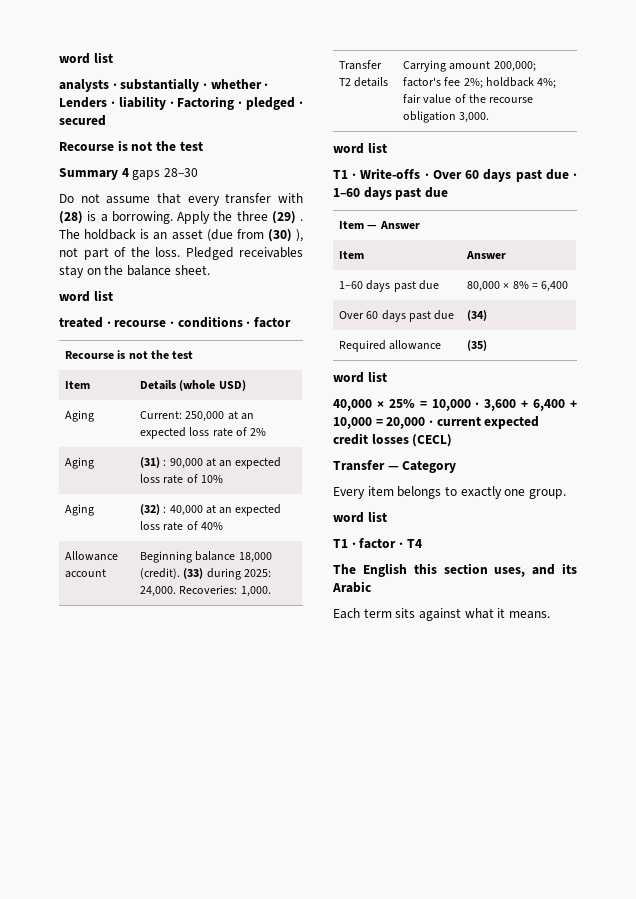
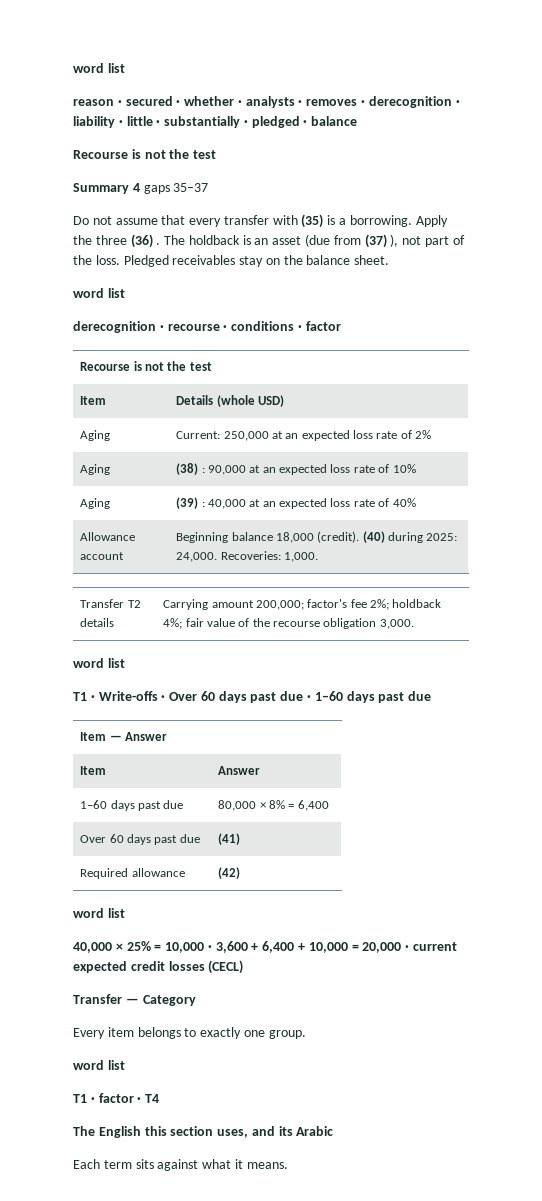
[59,52,113,64] [59,78,269,92] [59,96,235,110] word list // analysts · substantially · whether · Lenders · liability · Factoring -> [73,63,125,73] [73,96,460,108] [73,116,241,128] word list // reason · secured · whether · analysts · removes · derecognition · liability · little · substantially
[59,115,106,126] secured -> [311,116,358,126] balance
[163,168,198,177] 28–30 -> [173,183,209,192] 35–37
[59,211,83,224] (28) -> [301,214,324,228] (35)
[271,211,296,224] (29) -> [130,234,153,248] (36)
[267,229,292,242] (30) -> [364,234,387,248] (37)
[59,317,103,328] treated -> [73,321,156,333] derecognition
[140,457,161,468] (31) -> [176,463,199,475] (38)
[140,504,161,515] (32) -> [176,497,199,509] (39)
[183,568,204,579] (33) -> [362,531,385,543] (40)
[467,310,488,321] (34) -> [218,833,241,845] (41)
[467,340,488,351] (35) -> [218,867,241,879] (42)

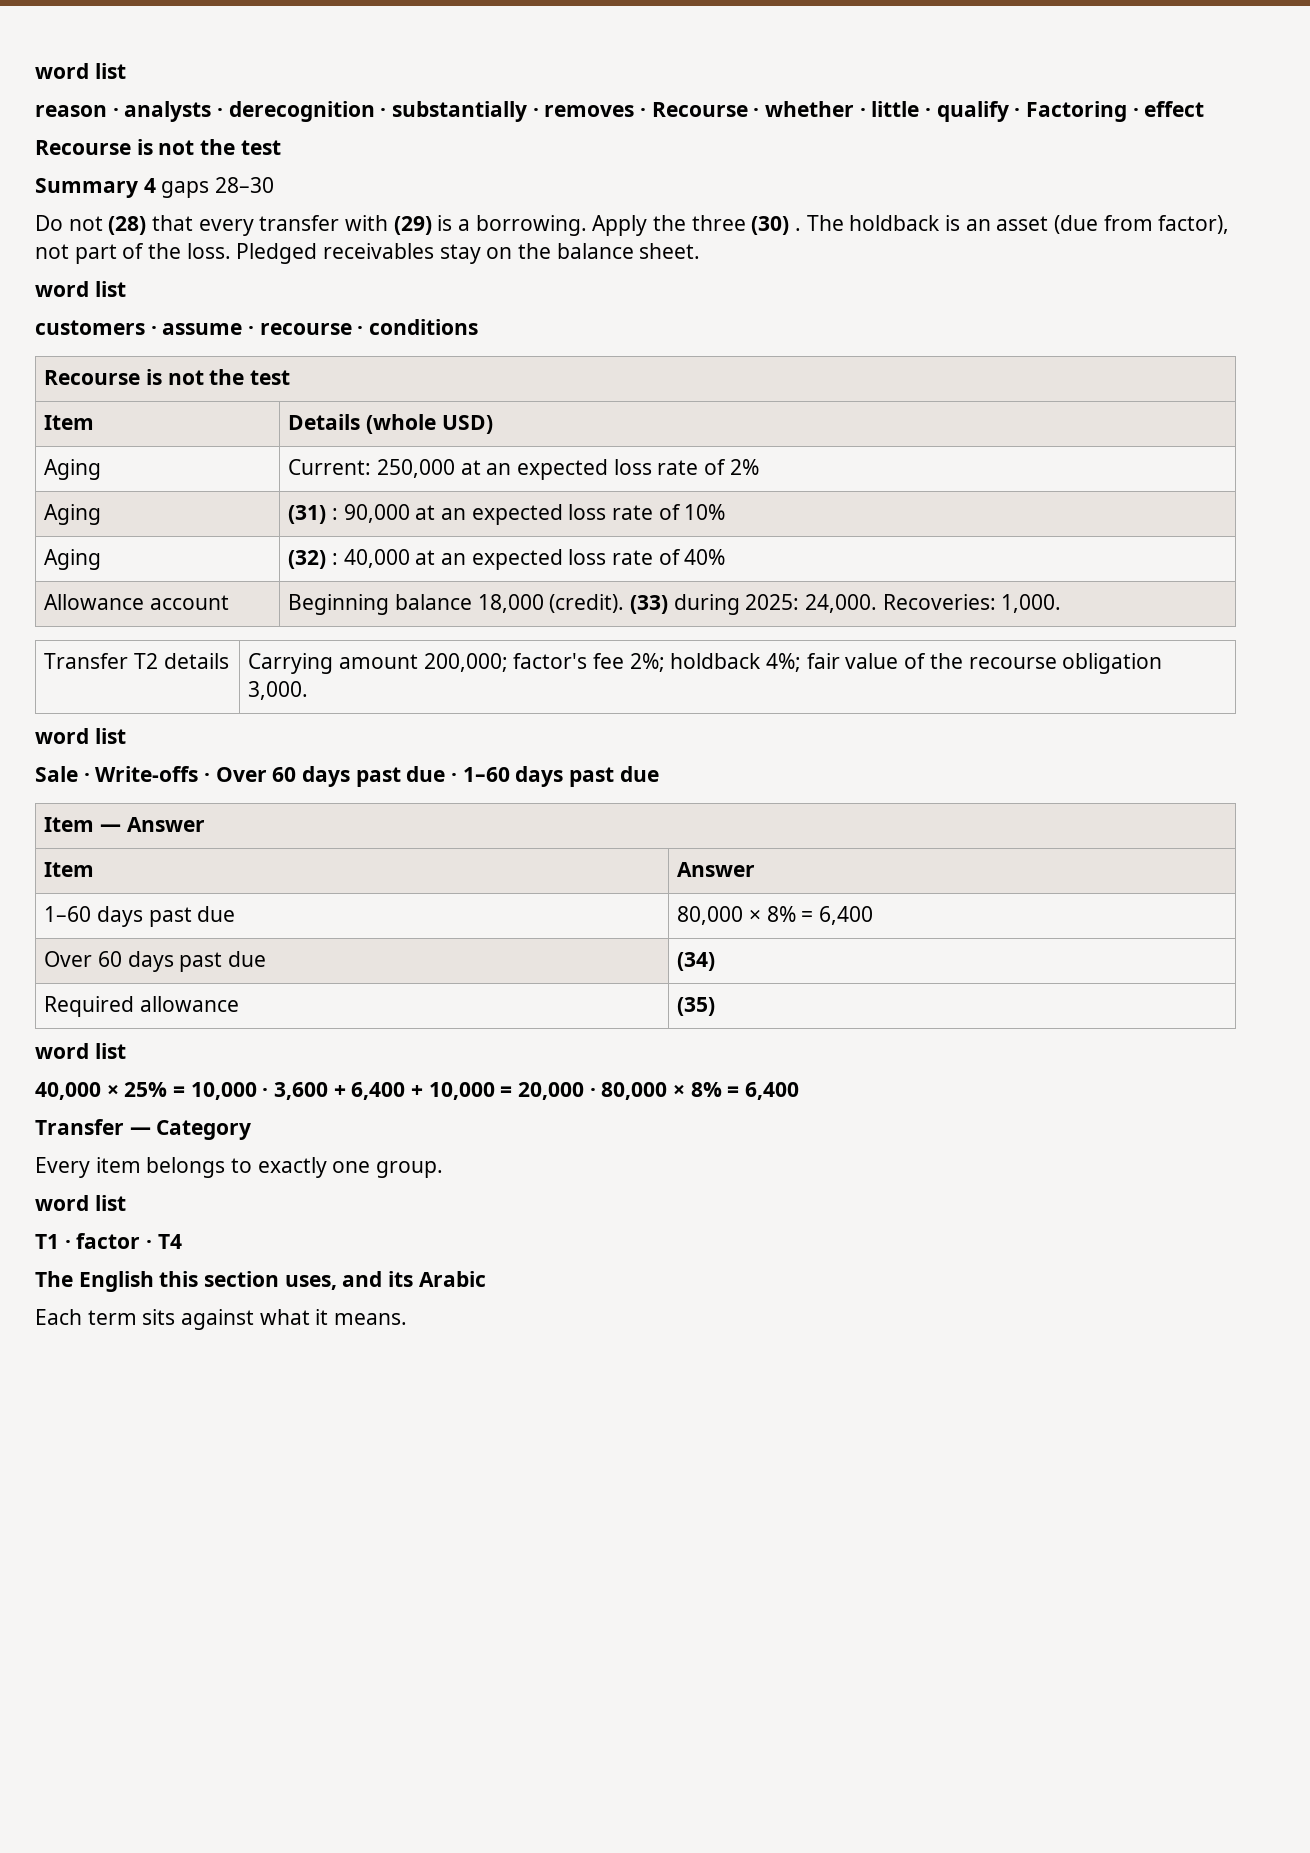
[125,96,460,108] [73,116,358,128] secured · whether · analysts · removes · derecognition · liability · little · substantially · pledged · balance -> [124,101,1205,122] analysts · derecognition · substantially · removes · Recourse · whether · little · qualify · Factoring · effect
[173,183,209,192] 35–37 -> [215,177,275,193] 28–30
[115,218,158,225] assume -> [108,216,147,235] (28)
[301,214,324,228] (35) -> [393,216,432,235] (29)
[130,234,153,248] (36) -> [751,216,790,235] (30)
[364,234,399,248] (37) ), -> [1158,215,1230,234] factor),
[73,321,156,333] derecognition -> [35,320,243,335] customers · assume
[297,321,341,331] · factor -> (479, 327) none
[176,463,199,475] (38) -> [288,505,327,524] (31)
[176,497,199,509] (39) -> [288,550,327,569] (32)
[362,531,385,543] (40) -> [630,595,669,614] (33)
[73,692,87,701] T1 -> [35,766,78,782] Sale
[218,833,241,845] (41) -> [677,952,716,971] (34)
[218,867,241,879] (42) -> [677,997,716,1016] (35)
[412,942,457,951] [73,960,244,974] current expected credit losses (CECL) -> [601,1082,800,1100] 80,000 × 8% = 6,400

